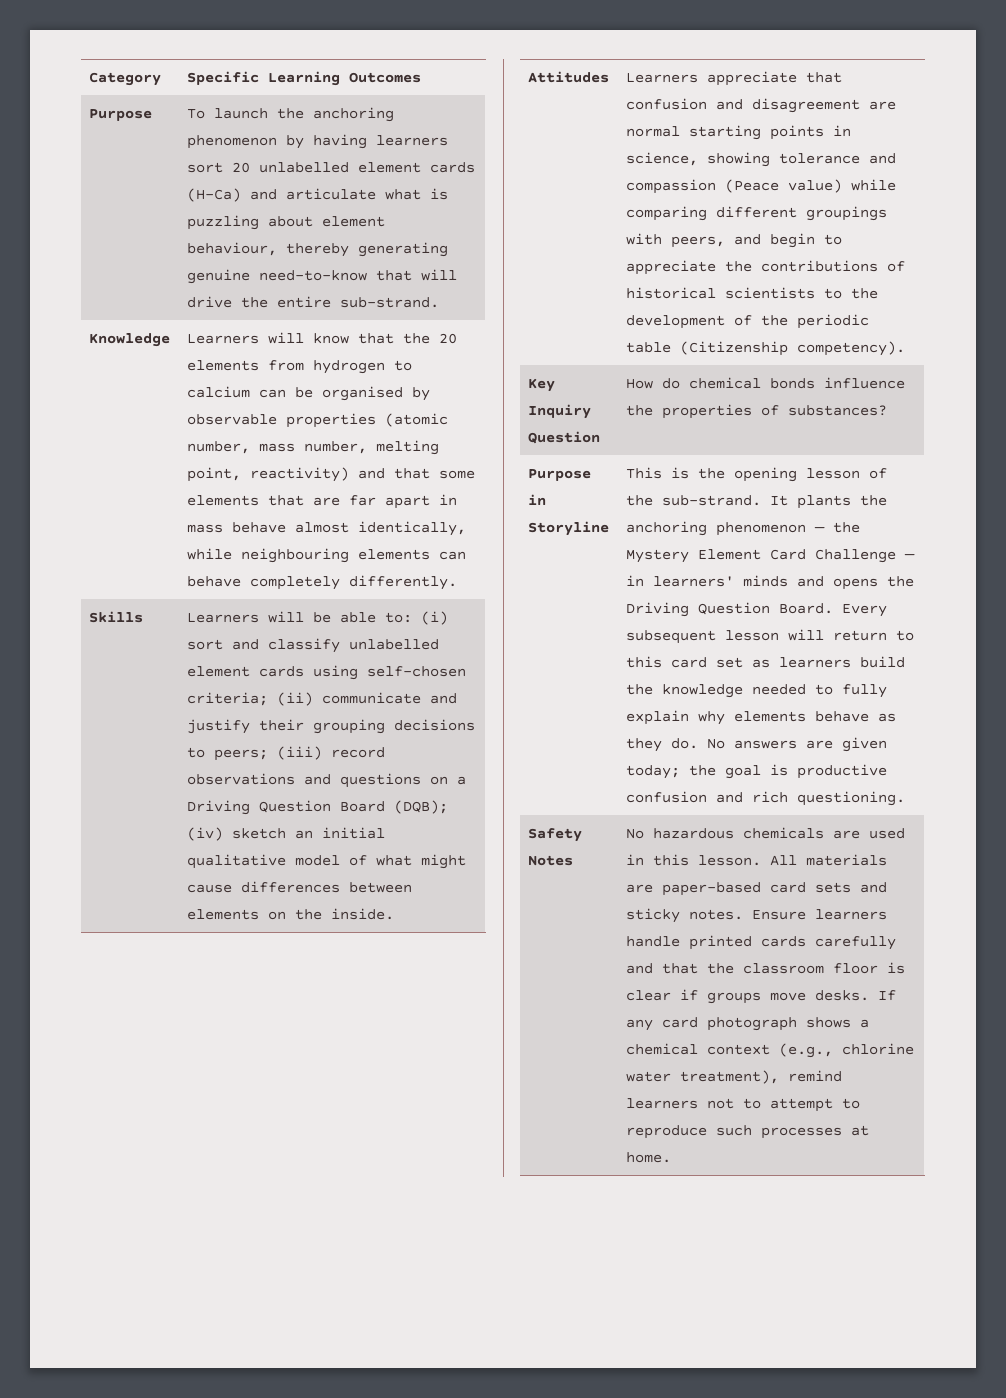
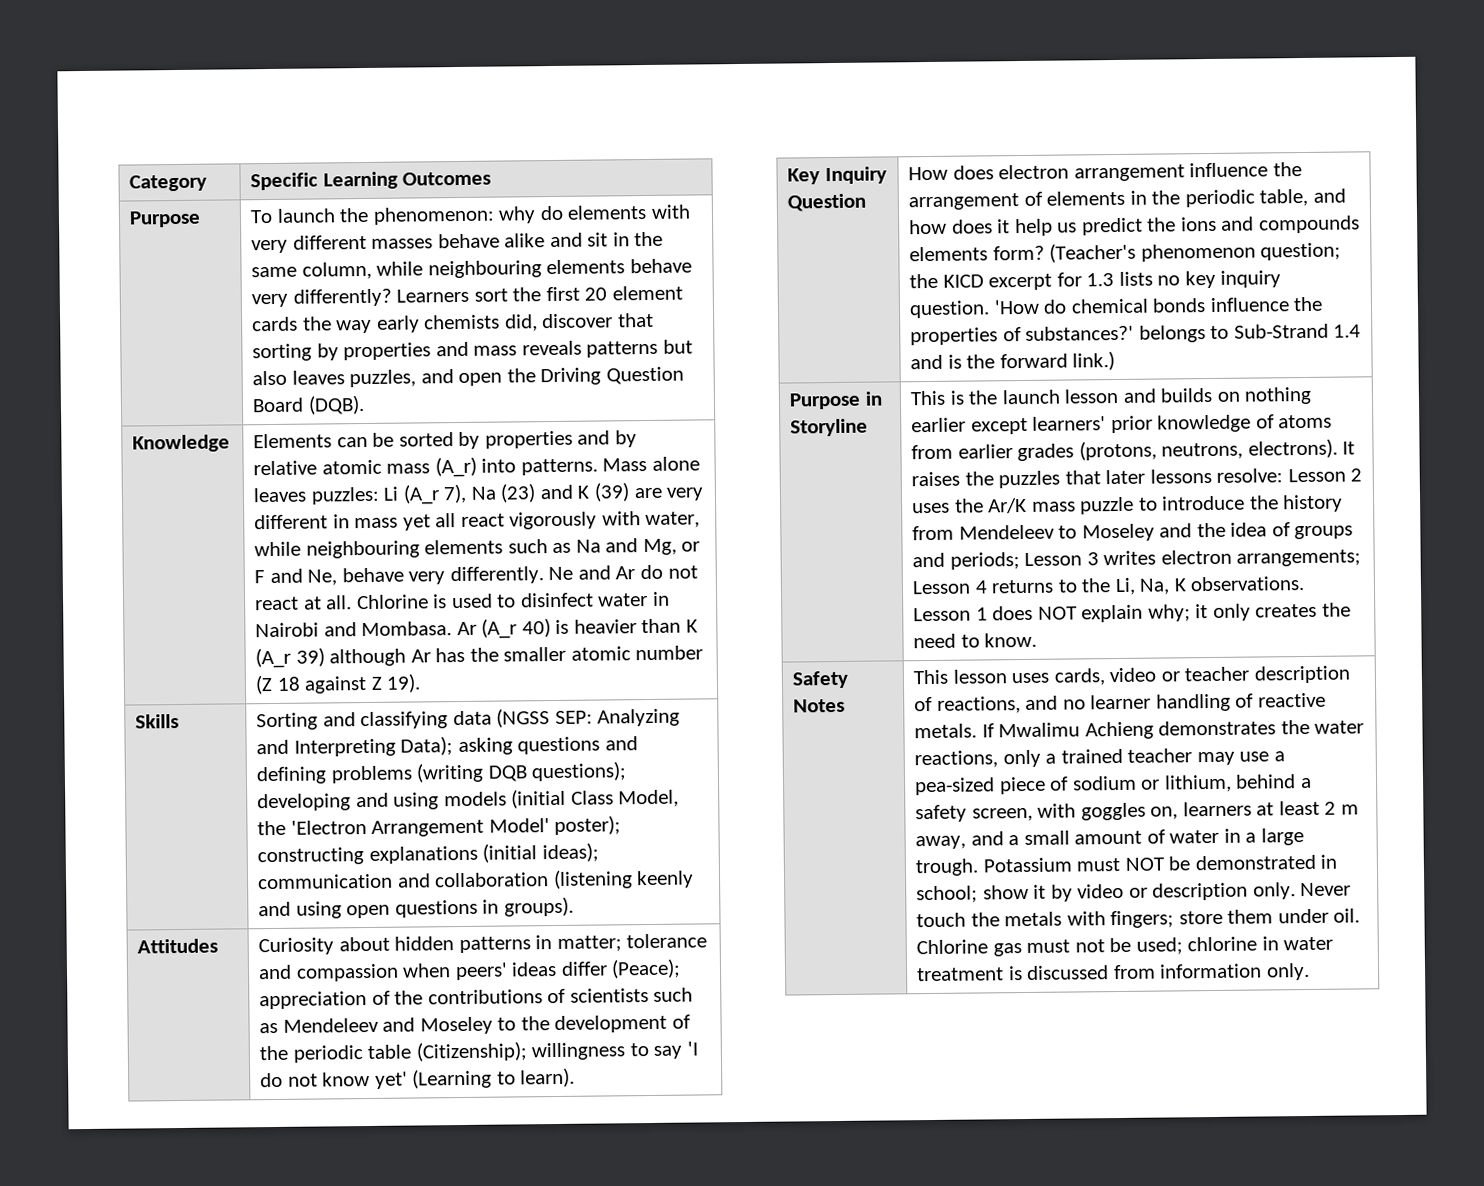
[313,107,395,122] [187,134,449,149] [187,162,476,173] [187,188,449,202] [187,215,386,230] [187,242,449,257] [187,269,458,284] [187,296,440,308] [89,333,171,347] [187,332,458,344] [187,360,413,374] [187,386,431,401] [187,413,449,428] [187,440,440,455] [187,467,476,482] [187,494,458,509] [187,521,467,536] [187,548,467,563] [187,575,458,590] [89,611,144,623] [187,611,449,625] [187,638,440,653] [187,665,467,680] [187,692,458,706] [187,719,476,734] [187,746,386,761] [187,773,467,788] [187,800,449,815] [187,827,386,841] [187,854,467,869] [187,881,413,893] [187,908,395,920] [528,71,610,83] [626,71,843,86] [626,98,897,113] [626,125,852,140] [626,152,897,167] [626,179,897,194] [626,206,888,221] [626,233,843,248] [626,260,906,275] [626,287,816,299] anchoring phenomenon by having learners sort 20 unlabelled element cards (H–Ca) and articulate what is puzzling about element behaviour, thereby generating genuine need-to-know that will drive the entire sub-strand. // Knowledge | Learners will know that the 20 elements from hydrogen to calcium can be organised by observable properties (atomic number, mass number, melting point, reactivity) and that some elements that are far apart in mass behave almost identically, while neighbouring elements can behave completely differently. // Skills | Learners will be able to: (i) sort and classify unlabelled element cards using self-chosen criteria; (ii) communicate and justify their grouping decisions to peers; (iii) record observations and questions on a Driving Question Board (DQB); (iv) sketch an initial qualitative model of what might cause differences between elements on the inside. // Attitudes | Learners appreciate that confusion and disagreement are normal starting points in science, showing tolerance and compassion (Peace value) while comparing different groupings with peers, and begin to appreciate the contributions of historical scientists -> [372,204,691,225] [251,231,664,254] [251,258,692,280] [251,285,683,308] [252,312,654,334] [252,339,693,362] [252,366,684,388] [252,395,365,415] [132,434,231,453] [253,430,637,450] [253,456,700,478] [253,482,705,505] [254,511,701,531] [254,538,701,559] [254,564,698,586] [255,591,671,611] [255,618,699,639] [255,645,704,669] [255,673,422,695] [135,713,180,729] [256,708,681,731] [256,736,638,757] [256,761,627,785] [257,788,680,812] [257,815,622,837] [257,842,599,866] [257,869,695,890] [258,896,574,919] [137,938,219,954] [258,933,708,956] [258,958,682,982] [259,987,694,1010] [259,1016,493,1035] phenomenon: why do elements with very different masses behave alike and sit in the same column, while neighbouring elements behave very differently? Learners sort the first 20 element cards the way early chemists did, discover that sorting by properties and mass reveals patterns but also leaves puzzles, and open the Driving Question Board (DQB). // Knowledge | Elements can be sorted by properties and by relative atomic mass (A_r) into patterns. Mass alone leaves puzzles: Li (A_r 7), Na (23) and K (39) are very different in mass yet all react vigorously with water, while neighbouring elements such as Na and Mg, or F and Ne, behave very differently. Ne and Ar do not react at all. Chlorine is used to disinfect water in Nairobi and Mombasa. Ar (A_r 40) is heavier than K (A_r 39) although Ar has the smaller atomic number (Z 18 against Z 19). // Skills | Sorting and classifying data (NGSS SEP: Analyzing and Interpreting Data); asking questions and defining problems (writing DQB questions); developing and using models (initial Class Model, the 'Electron Arrangement Model' poster); constructing explanations (initial ideas); communication and collaboration (listening keenly and using open questions in groups). // Attitudes | Curiosity about hidden patterns in matter; tolerance and compassion when peers' ideas differ (Peace); appreciation of the contributions of scientists such as Mendeleev and Moseley
[680,341,906,356] [528,378,556,392] [528,404,592,419] [528,431,601,444] [626,378,654,389] (Citizenship competency). // Key Inquiry Question | How -> [415,1041,698,1062] [260,1067,576,1089] [787,166,887,185] [787,193,867,212] [908,162,1302,182] [908,188,1346,211] [909,215,1361,237] [909,242,1342,263] [909,270,1282,291] [909,299,1040,319] (Citizenship); willingness to say 'I do not know yet' (Learning to learn). // Key Inquiry Question | How does electron arrangement influence the arrangement of elements in the periodic table, and how does it help us predict the ions and compounds elements form? (Teacher's phenomenon question; the KICD excerpt for 1.3 lists no key inquiry question. 'How
[788,405,888,416] substances? -> [1025,323,1362,343] [910,351,1116,371] substances?' belongs to Sub-Strand 1.4 and is the forward link.)
[734,467,888,482] [626,495,888,509] [626,521,861,536] [626,549,916,563] [626,575,915,590] [626,602,888,617] [626,629,915,644] [626,656,906,668] [626,684,888,698] [626,710,897,725] [626,737,888,752] [626,764,888,779] [626,791,906,806] [528,828,583,842] [528,855,574,866] [626,827,906,839] [626,854,888,866] [626,882,888,896] [626,908,888,923] [626,935,897,950] [626,962,906,974] [626,989,897,1004] [626,1017,870,1031] [626,1043,915,1058] [626,1070,843,1084] [626,1098,861,1112] [626,1125,870,1139] [626,1152,672,1163] opening lesson of the sub-strand. It plants the anchoring phenomenon — the Mystery Element Card Challenge — in learners' minds and opens the Driving Question Board. Every subsequent lesson will return to this card set as learners build the knowledge needed to fully explain why elements behave as they do. No answers are given today; the goal is productive confusion and rich questioning. // Safety Notes | No hazardous chemicals are used in this lesson. All materials are paper-based card sets and sticky notes. Ensure learners handle printed cards carefully and that the classroom floor is clear if groups move desks. If any card photograph shows a chemical context (e.g., chlorine water treatment), remind learners not to attempt to reproduce such processes at home. -> [1001,386,1313,405] [911,414,1333,435] [911,438,1356,462] [911,468,1363,489] [912,494,1344,515] [912,522,1354,542] [912,549,1362,570] [912,576,1306,596] [913,602,1352,623] [913,632,1038,649] [792,670,850,689] [793,698,846,713] [913,665,1350,686] [914,692,1326,714] [914,719,1365,740] [914,748,1285,769] [914,774,1312,796] [915,800,1360,823] [915,828,1305,850] [915,854,1338,877] [916,882,1352,904] [916,908,1361,929] [916,936,1334,957] [917,962,1310,982] launch lesson and builds on nothing earlier except learners' prior knowledge of atoms from earlier grades (protons, neutrons, electrons). It raises the puzzles that later lessons resolve: Lesson 2 uses the Ar/K mass puzzle to introduce the history from Mendeleev to Moseley and the idea of groups and periods; Lesson 3 writes electron arrangements; Lesson 4 returns to the Li, Na, K observations. Lesson 1 does NOT explain why; it only creates the need to know. // Safety Notes | This lesson uses cards, video or teacher description of reactions, and no learner handling of reactive metals. If Mwalimu Achieng demonstrates the water reactions, only a trained teacher may use a pea-sized piece of sodium or lithium, behind a safety screen, with goggles on, learners at least 2 m away, and a small amount of water in a large trough. Potassium must NOT be demonstrated in school; show it by video or description only. Never touch the metals with fingers; store them under oil. Chlorine gas must not be used; chlorine in water treatment is discussed from information only.

